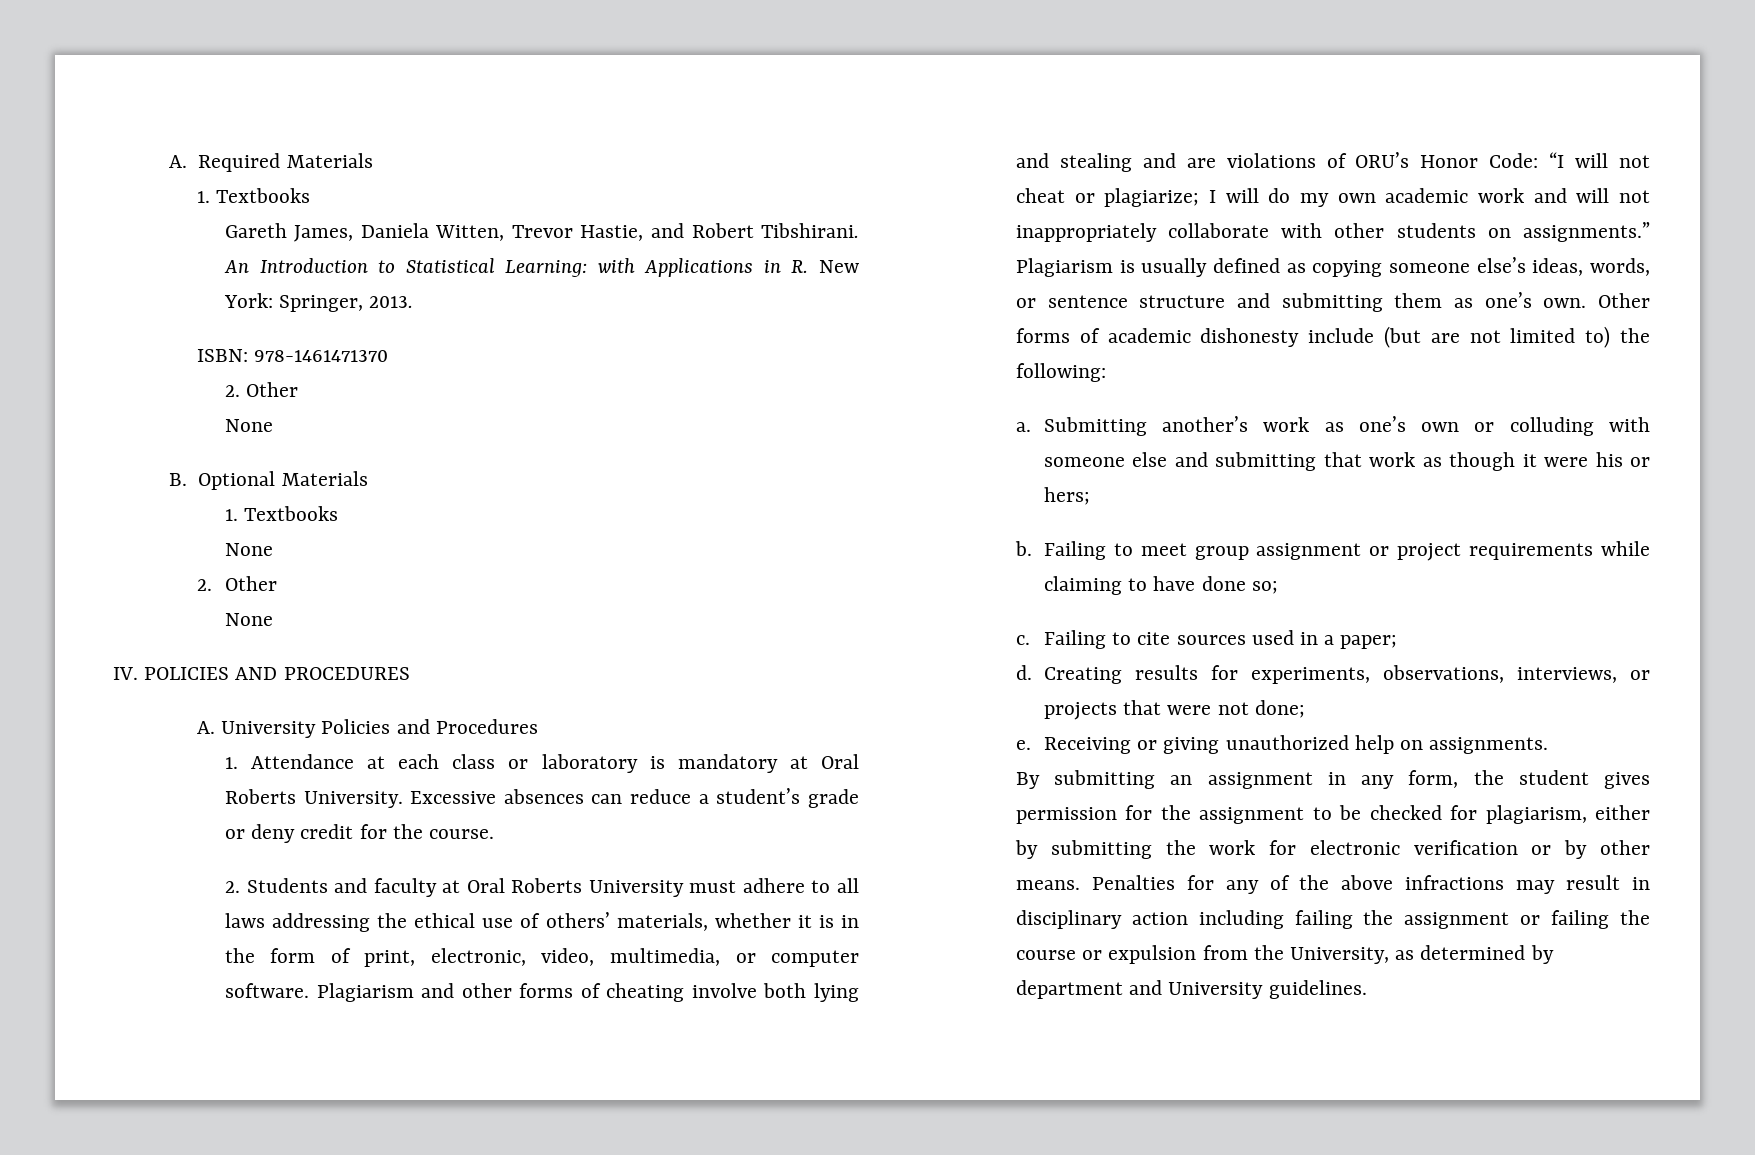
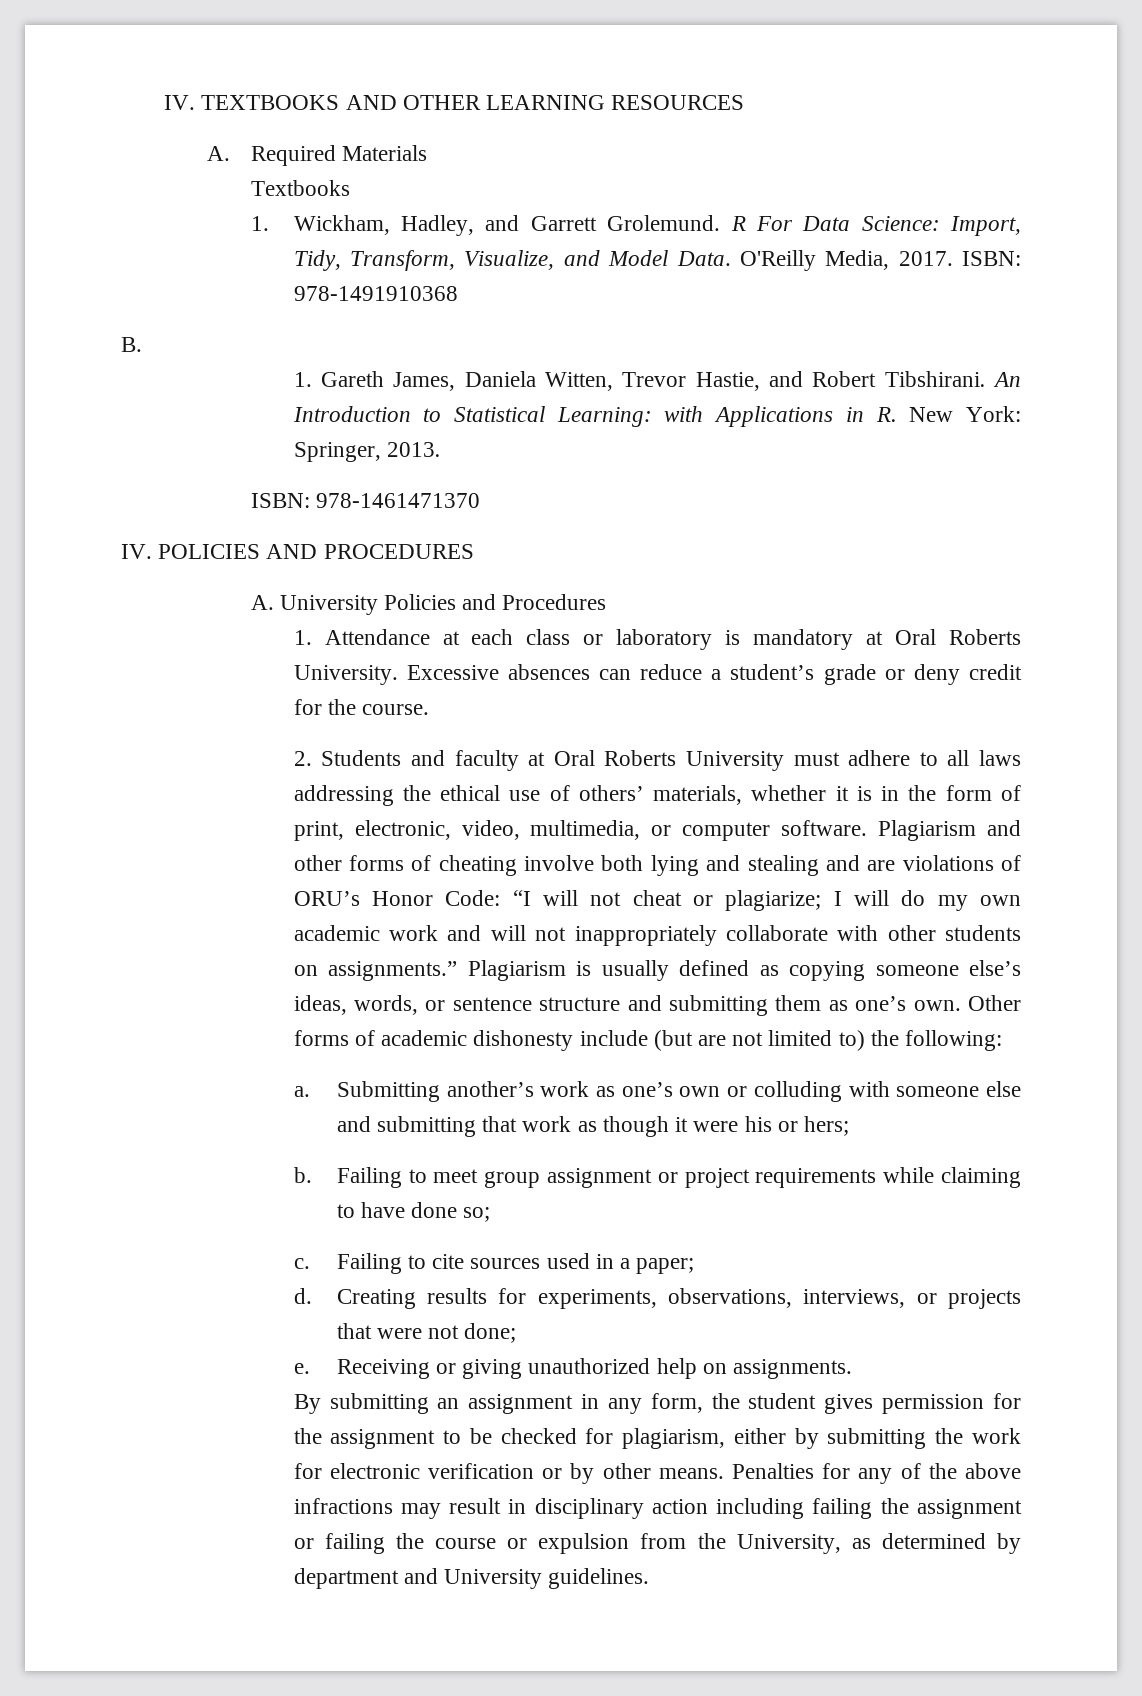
(168, 161) none -> [164,95,745,110] IV. TEXTBOOKS AND OTHER LEARNING RESOURCES //
[196,188,311,203] 1. Textbooks // -> [250,180,350,196] [250,215,1021,236] [293,250,1021,271] [293,286,458,301] [121,337,142,352] [293,372,312,387] Textbooks // 1. Wickham, Hadley, and Garrett Grolemund. R For Data Science: Import, Tidy, Transform, Visualize, and Model Data. O'Reilly Media, 2017. ISBN: 978-1491910368 // B. // 1.
[224,382,299,397] [224,419,273,432] [168,471,368,490] [224,506,339,521] [224,543,273,556] [196,576,277,591] [224,613,273,626] // 2. Other // None // B. Optional Materials // 1. Textbooks // None // 2. Other // None -> (480, 500) none

